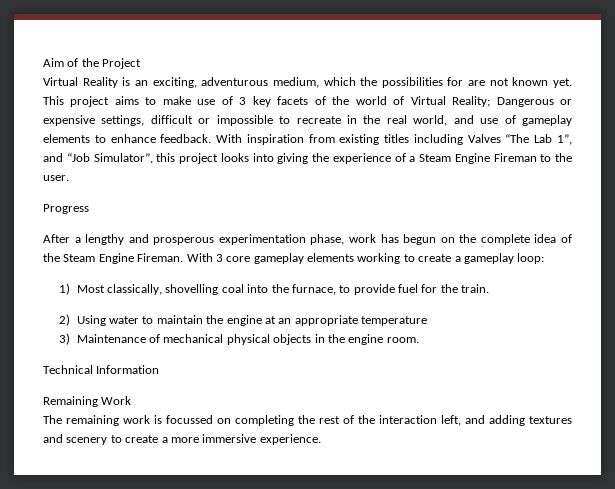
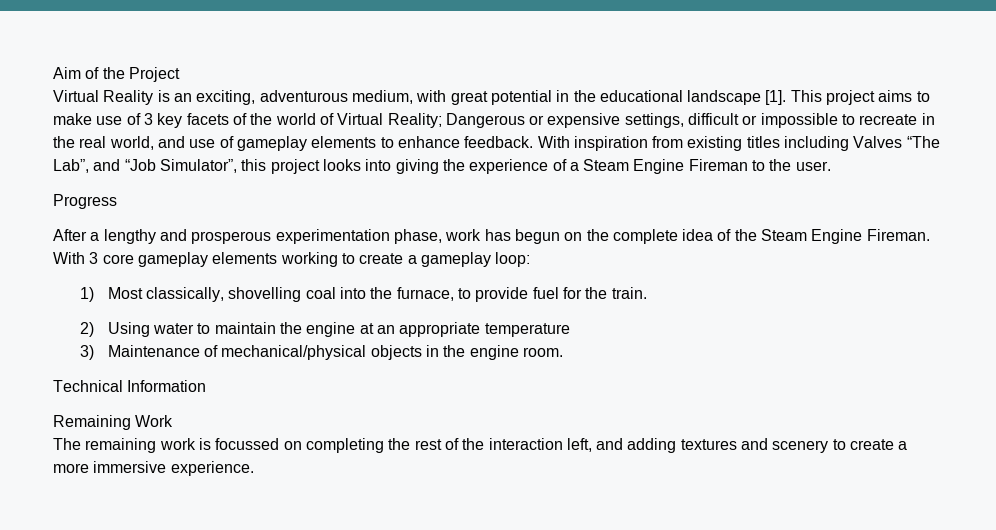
[323,77,573,88] which the possibilities for are not known yet. -> [416,90,787,105] with great potential in the educational landscape [1].
[534,134,572,145] Lab 1”, -> [53,159,89,173] Lab”,
[163,334,270,345] mechanical physical -> [221,345,367,360] mechanical/physical

